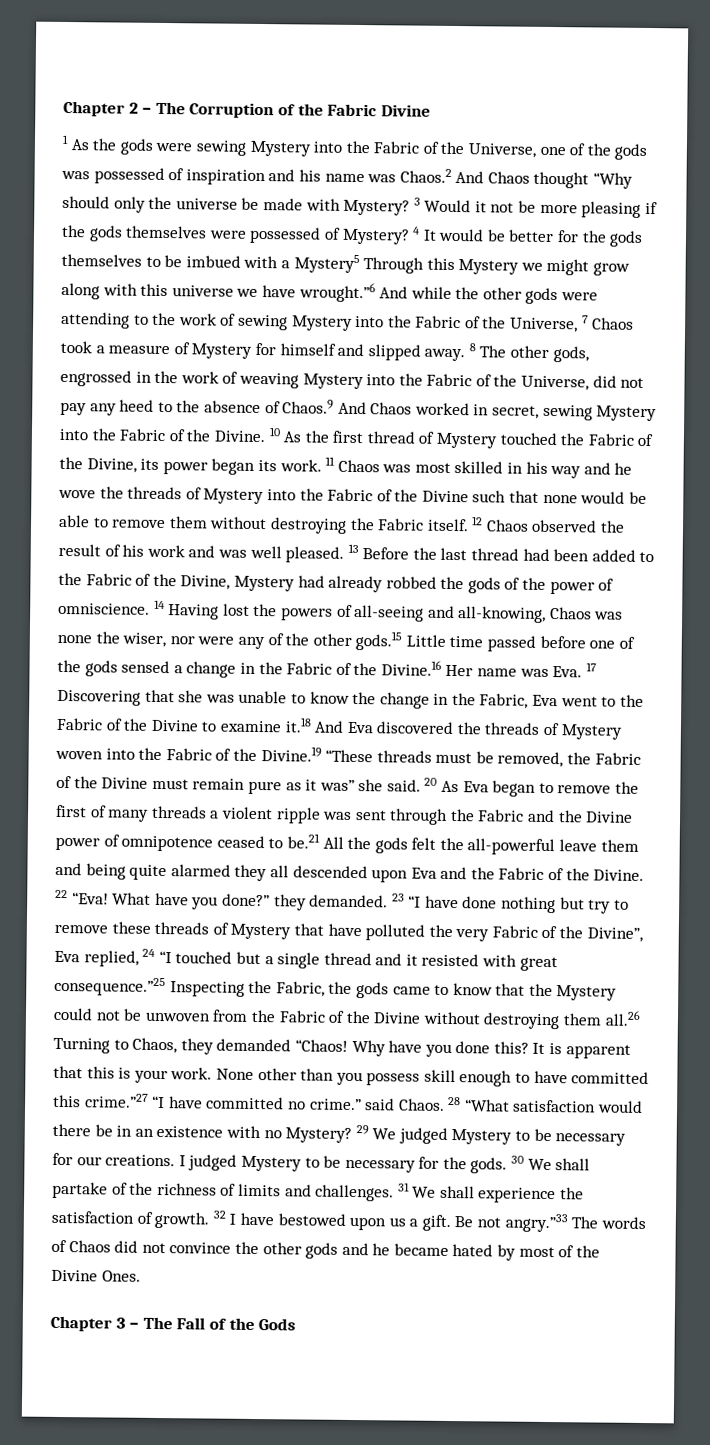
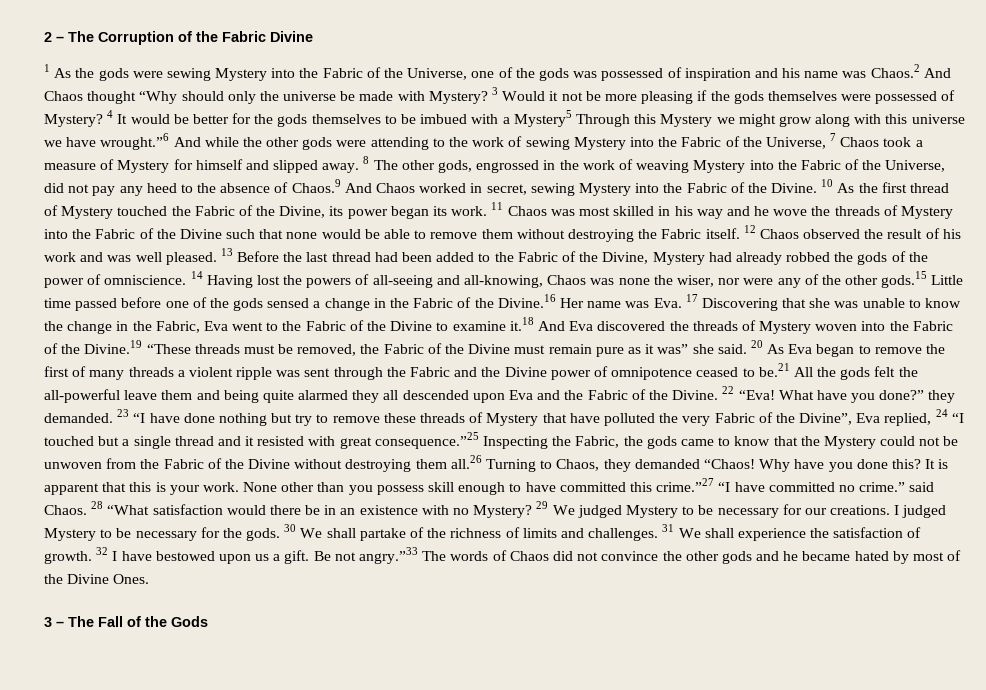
[63,100,125,117] Chapter -> (44, 37) none
[50,1315,112,1332] Chapter -> (150, 579) none

